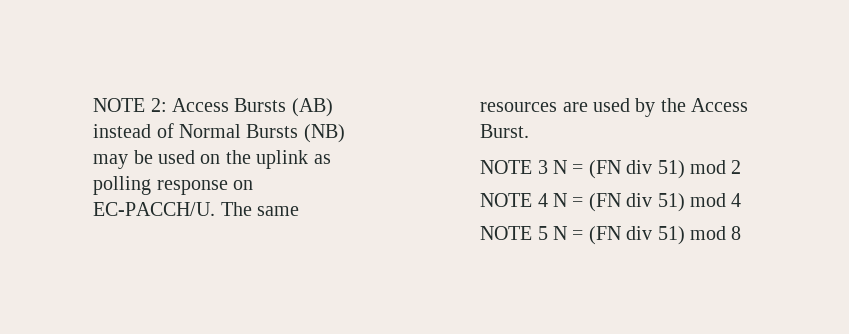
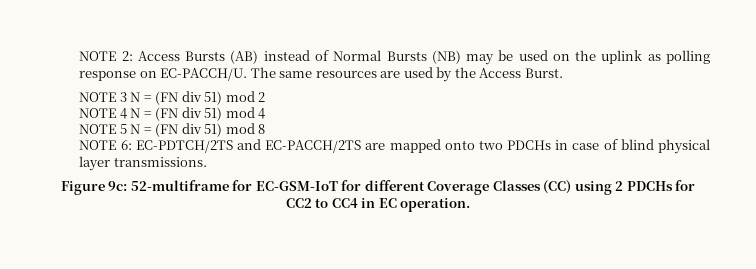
(742, 233) none -> [79,139,710,154] [79,156,207,171] [60,180,696,195] [285,198,471,212] // NOTE 6: EC-PDTCH/2TS and EC-PACCH/2TS are mapped onto two PDCHs in case of blind physical layer transmissions. // Figure 9c: 52-multiframe for EC-GSM-IoT for different Coverage Classes (CC) using 2 PDCHs for CC2 to CC4 in EC operation.

